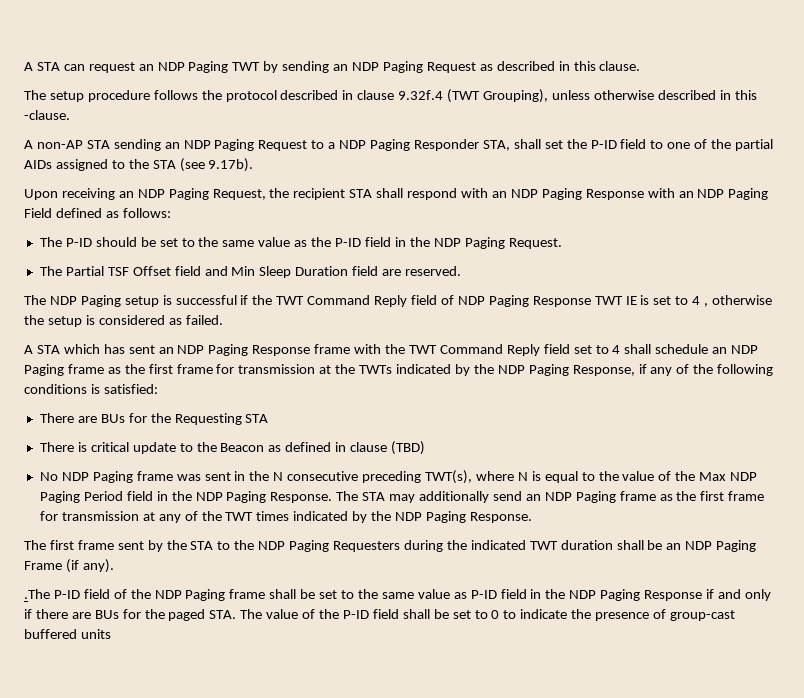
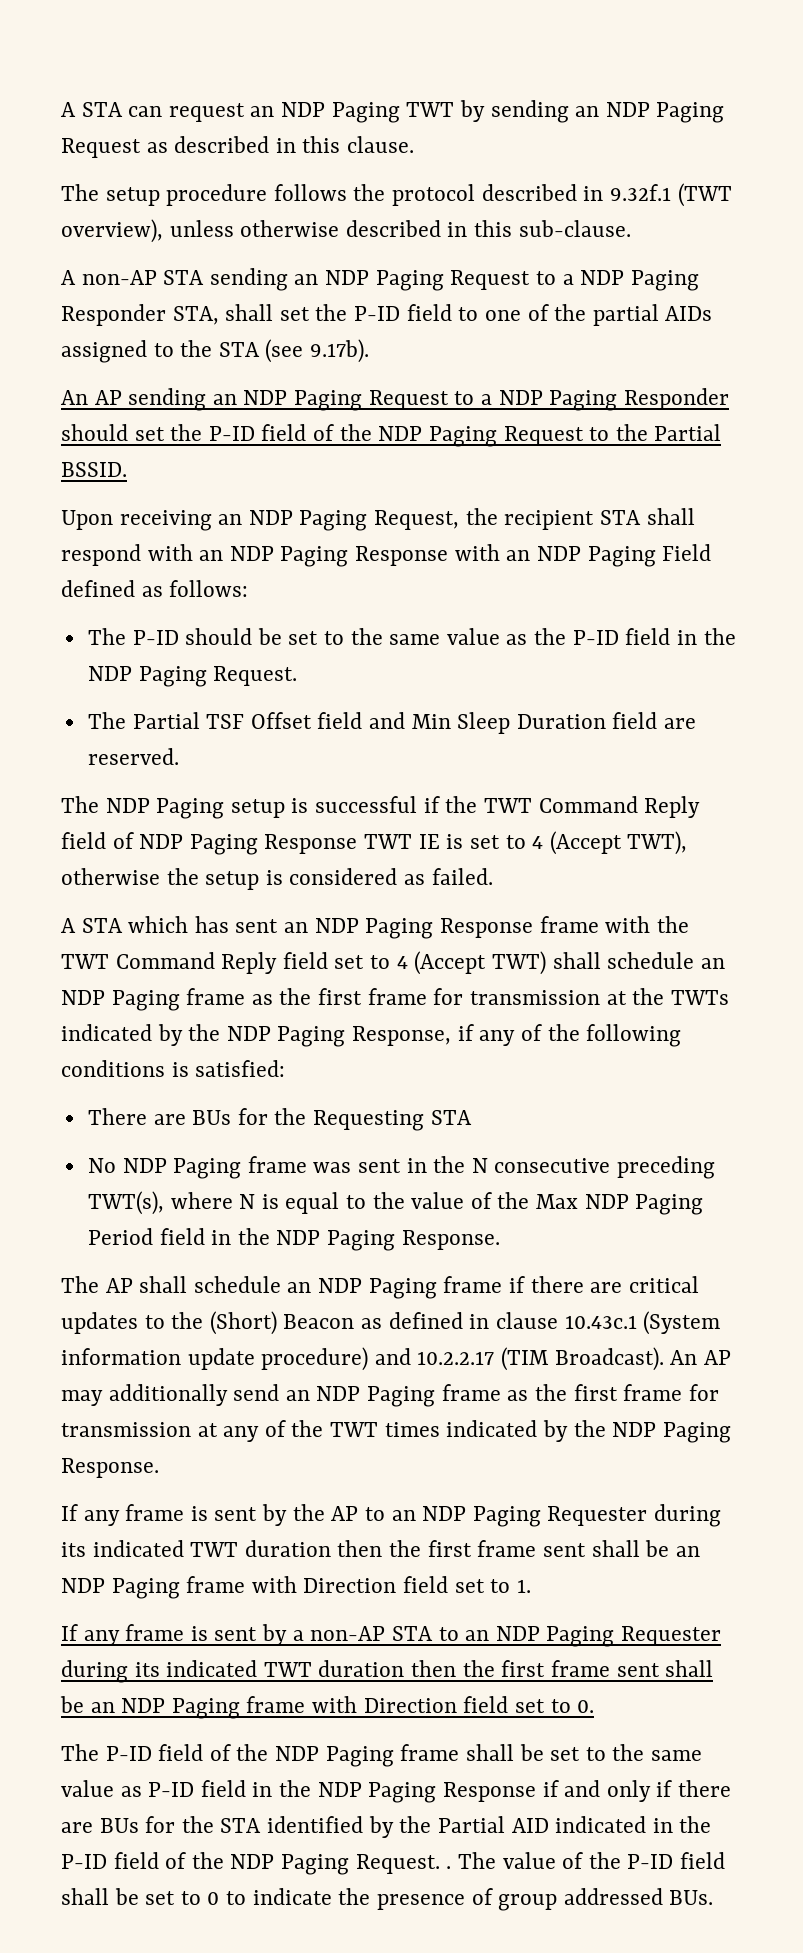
[357,89,549,103] clause 9.32f.4 (TWT Grouping), -> [609,183,732,207] [61,219,163,243] 9.32f.1 (TWT overview),
[24,110,70,120] -clause. -> [518,220,631,237] sub-clause.
(254, 165) none -> [61,388,729,411] [61,424,722,447] [61,462,127,477] // An AP sending an NDP Paging Request to a NDP Paging Responder should set the P-ID field of the NDP Paging Request to the Partial BSSID.
[704,303,709,307] , -> [549,831,688,855] (Accept TWT),
(621, 349) none -> [414,951,546,975] (Accept TWT)
[39,441,426,455] // There is critical update to the Beacon as defined in clause (TBD) -> (472, 1117) none
[336,491,386,501] The STA -> [61,1276,699,1299] [61,1311,721,1335] [61,1347,731,1371] // The AP shall schedule an NDP Paging frame if there are critical updates to the (Short) Beacon as defined in clause 10.43c.1 (System information update procedure) and 10.2.2.17 (TIM Broadcast). An AP
[24,540,757,552] [24,559,114,573] [24,589,50,599] The first frame sent by the STA to the NDP Paging Requesters during the indicated TWT duration shall be an NDP Paging Frame (if any). // .The -> [61,1504,721,1527] [61,1540,700,1557] [61,1576,531,1599] [61,1624,721,1647] [61,1660,714,1683] [60,1696,595,1719] [61,1744,99,1761] If any frame is sent by the AP to an NDP Paging Requester during its indicated TWT duration then the first frame sent shall be an NDP Paging frame with Direction field set to 1. // If any frame is sent by a non-AP STA to an NDP Paging Requester during its indicated TWT duration then the first frame sent shall be an NDP Paging frame with Direction field set to 0. // The
[168,609,237,621] paged STA. -> [220,1816,712,1838] [61,1852,452,1875] STA identified by the Partial AID indicated in the P-ID field of the NDP Paging Request. .
[669,610,735,621] [24,629,111,639] group-cast buffered units -> [498,1888,714,1911] group addressed BUs.

